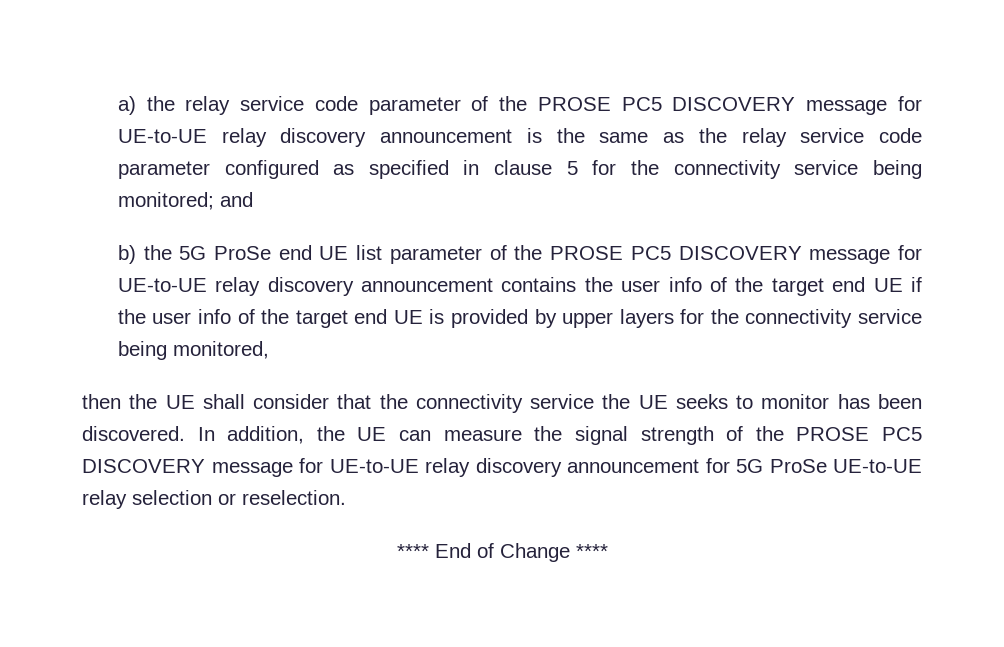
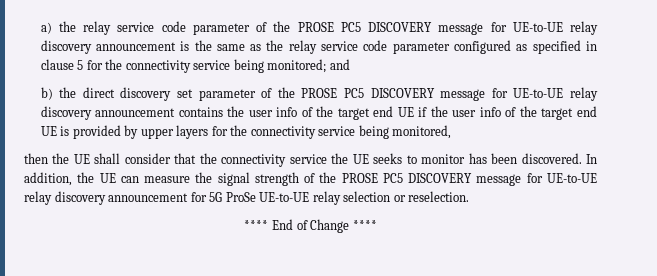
[179,245,383,260] 5G ProSe end UE list -> [82,87,193,101] direct discovery set

